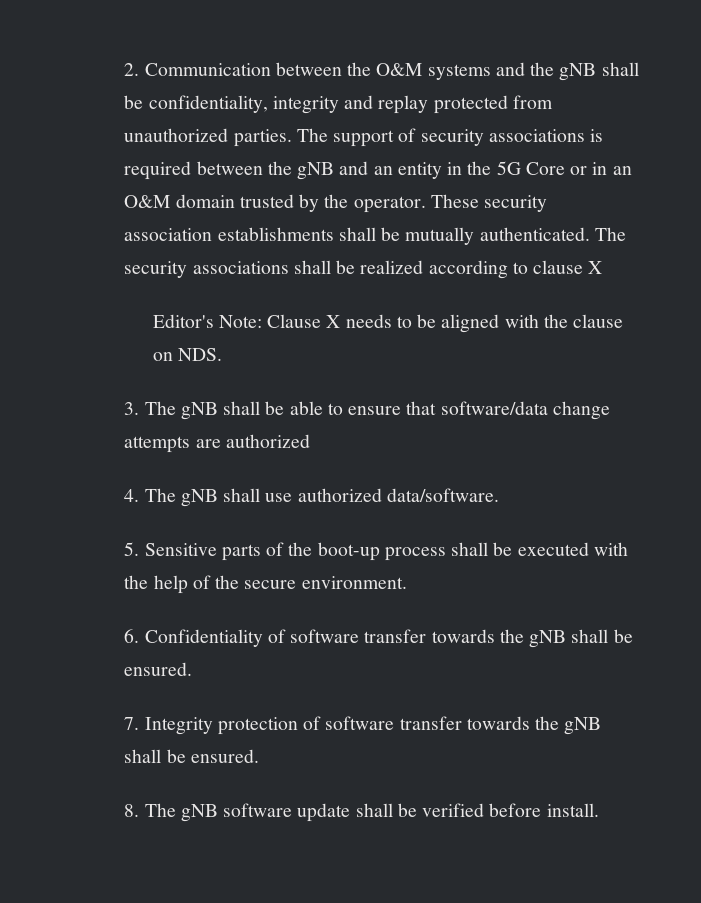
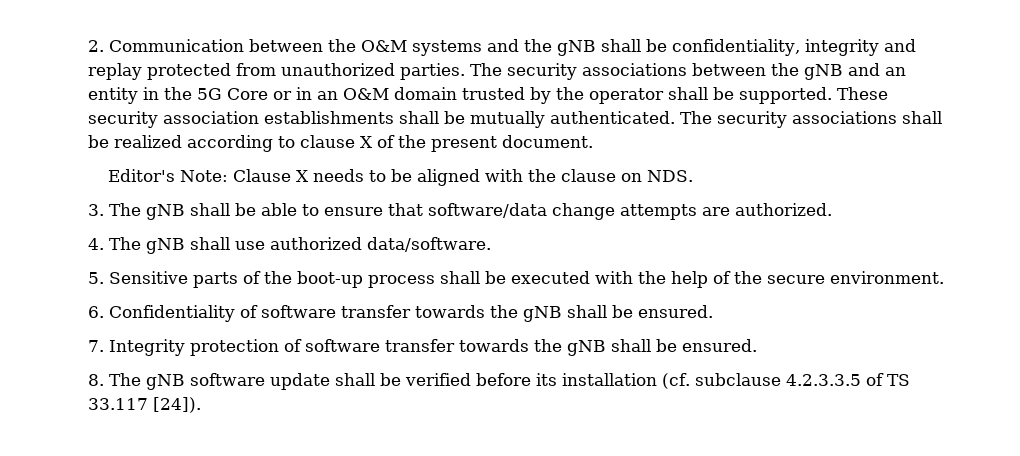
[333,128,604,147] [124,161,192,180] support of security associations is required -> [507,63,688,80] security associations
[353,196,426,213] operator. -> [589,87,833,104] operator shall be supported.
(603, 267) none -> [377,135,594,152] of the present document.
[225,434,310,448] authorized -> [735,203,833,216] authorized.
[546,803,599,817] install. -> [536,373,911,389] [88,397,202,413] its installation (cf. subclause 4.2.3.3.5 of TS 33.117 [24]).

